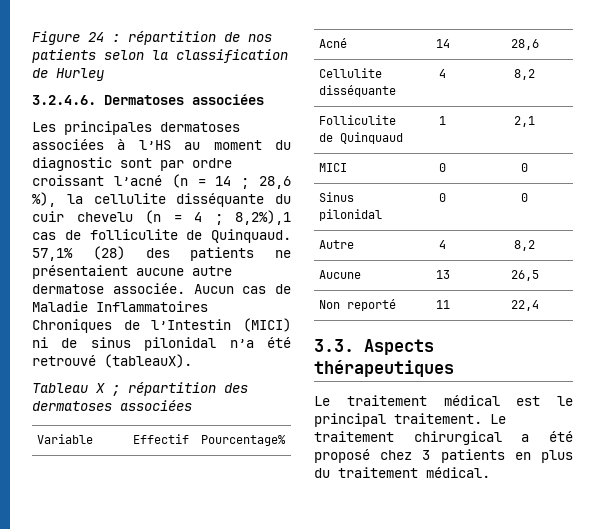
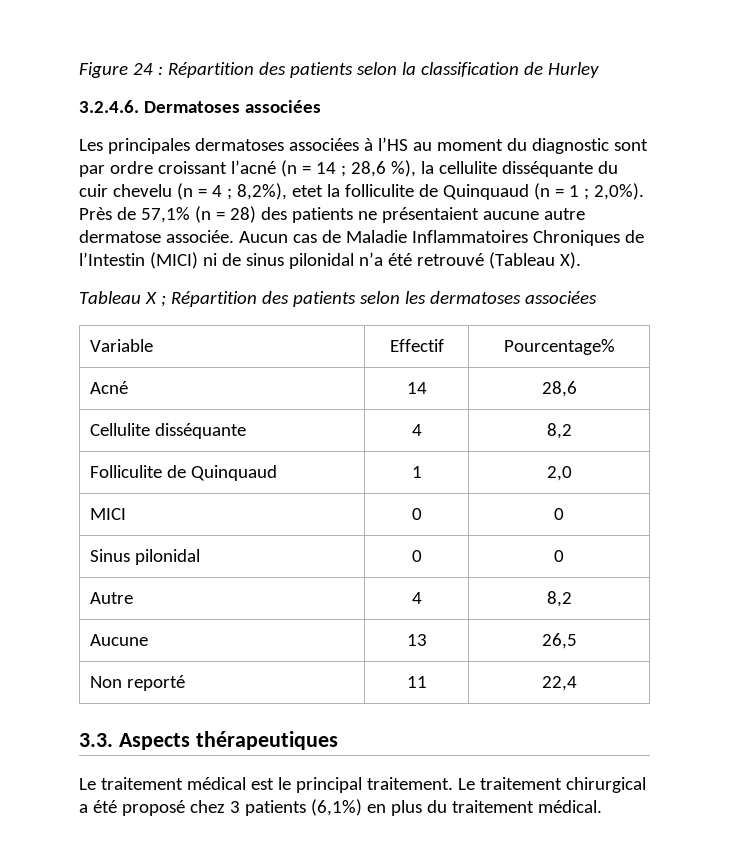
[128,31,272,45] répartition de nos -> [167,62,286,78] Répartition des
[235,210,291,225] [32,229,291,243] [32,246,125,261] 8,2%),1 cas de folliculite de Quinquaud. 57,1% (28) -> [236,183,644,200] [79,206,256,223] 8,2%), etet la folliculite de Quinquaud (n = 1 ; 2,0%). Près de 57,1% (n = 28)
[104,354,192,368] (tableauX). -> [488,252,581,269] (Tableau X).
[128,382,248,396] répartition des -> [170,291,426,307] Répartition des patients selon les
[514,116,535,127] 2,1 -> [546,466,572,481] 2,0
(505, 456) none -> [310,799,362,816] (6,1%)

